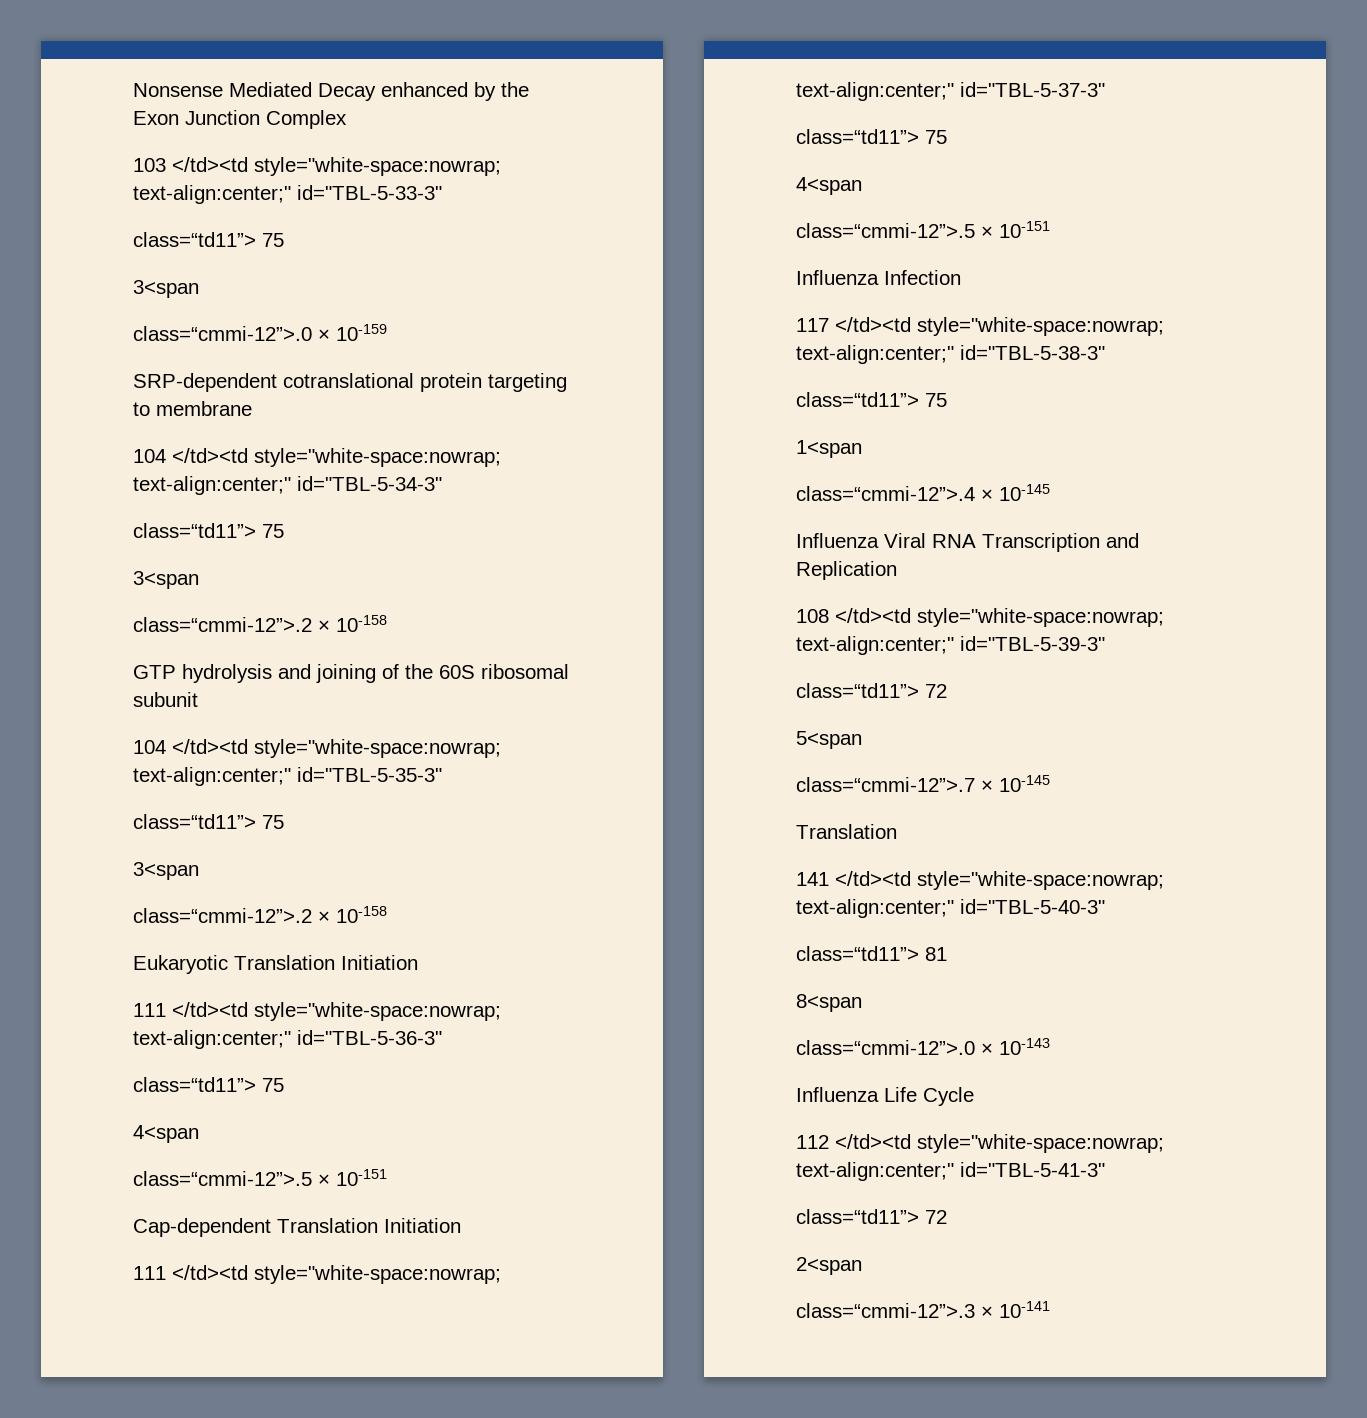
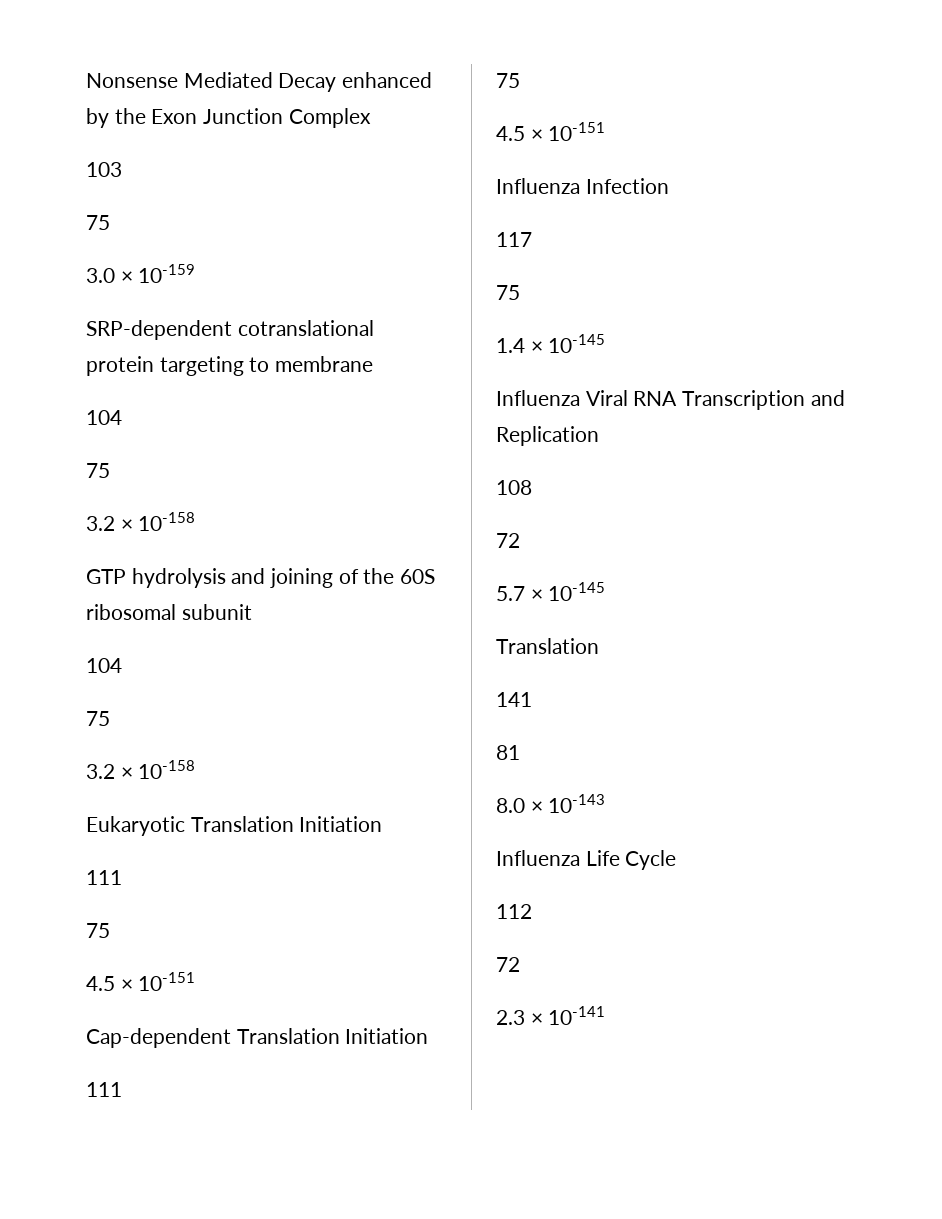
[172,157,501,176] [133,185,442,204] [133,232,284,247] [133,280,199,298] [133,326,312,341] </td><td style="white-space:nowrap; text-align:center;" id="TBL-5-33-3" // class=“td11”> 75 // 3<span // class=“cmmi-12”>.0 -> [86,215,110,230] [86,268,115,283] // 75 // 3.0
[172,448,501,467] [133,476,442,495] [133,523,284,538] [133,571,199,589] [133,617,312,632] </td><td style="white-space:nowrap; text-align:center;" id="TBL-5-34-3" // class=“td11”> 75 // 3<span // class=“cmmi-12”>.2 -> [86,463,110,478] [86,516,115,531] // 75 // 3.2
[172,739,501,758] [133,767,442,786] [133,814,284,829] [133,862,199,880] [133,908,312,923] </td><td style="white-space:nowrap; text-align:center;" id="TBL-5-35-3" // class=“td11”> 75 // 3<span // class=“cmmi-12”>.2 -> [86,711,110,726] [86,764,115,779] // 75 // 3.2
[172,1002,501,1021] [133,1030,442,1049] [133,1077,284,1092] [133,1125,199,1143] [133,1171,312,1186] </td><td style="white-space:nowrap; text-align:center;" id="TBL-5-36-3" // class=“td11”> 75 // 4<span // class=“cmmi-12”>.5 -> [86,923,110,938] [86,976,115,991] // 75 // 4.5
[172,1265,501,1284] [796,82,1105,101] [796,129,947,144] [796,177,862,195] [796,223,975,238] </td><td style="white-space:nowrap; text-align:center;" id="TBL-5-37-3" // class=“td11”> 75 // 4<span // class=“cmmi-12”>.5 -> [496,73,520,88] [496,126,525,141] // 75 // 4.5
[835,317,1164,336] [796,345,1105,364] [796,392,947,407] [796,440,862,458] [796,486,975,501] </td><td style="white-space:nowrap; text-align:center;" id="TBL-5-38-3" // class=“td11”> 75 // 1<span // class=“cmmi-12”>.4 -> [496,285,520,300] [496,338,525,353] // 75 // 1.4
[835,608,1164,627] [796,636,1105,655] [796,683,947,698] [796,731,862,749] [796,777,975,792] </td><td style="white-space:nowrap; text-align:center;" id="TBL-5-39-3" // class=“td11”> 72 // 5<span // class=“cmmi-12”>.7 -> [496,533,520,548] [496,586,525,601] // 72 // 5.7
[835,871,1164,890] [796,899,1105,918] [796,946,919,961] </td><td style="white-space:nowrap; text-align:center;" id="TBL-5-40-3" // class=“td11”> -> (532, 699) //
[796,994,862,1012] [796,1040,975,1055] 8<span // class=“cmmi-12”>.0 -> [496,798,525,813] 8.0
[835,1134,1164,1153] [796,1162,1105,1181] [796,1209,947,1224] [796,1257,862,1275] [796,1303,975,1318] </td><td style="white-space:nowrap; text-align:center;" id="TBL-5-41-3" // class=“td11”> 72 // 2<span // class=“cmmi-12”>.3 -> [496,957,520,972] [496,1010,525,1025] // 72 // 2.3

